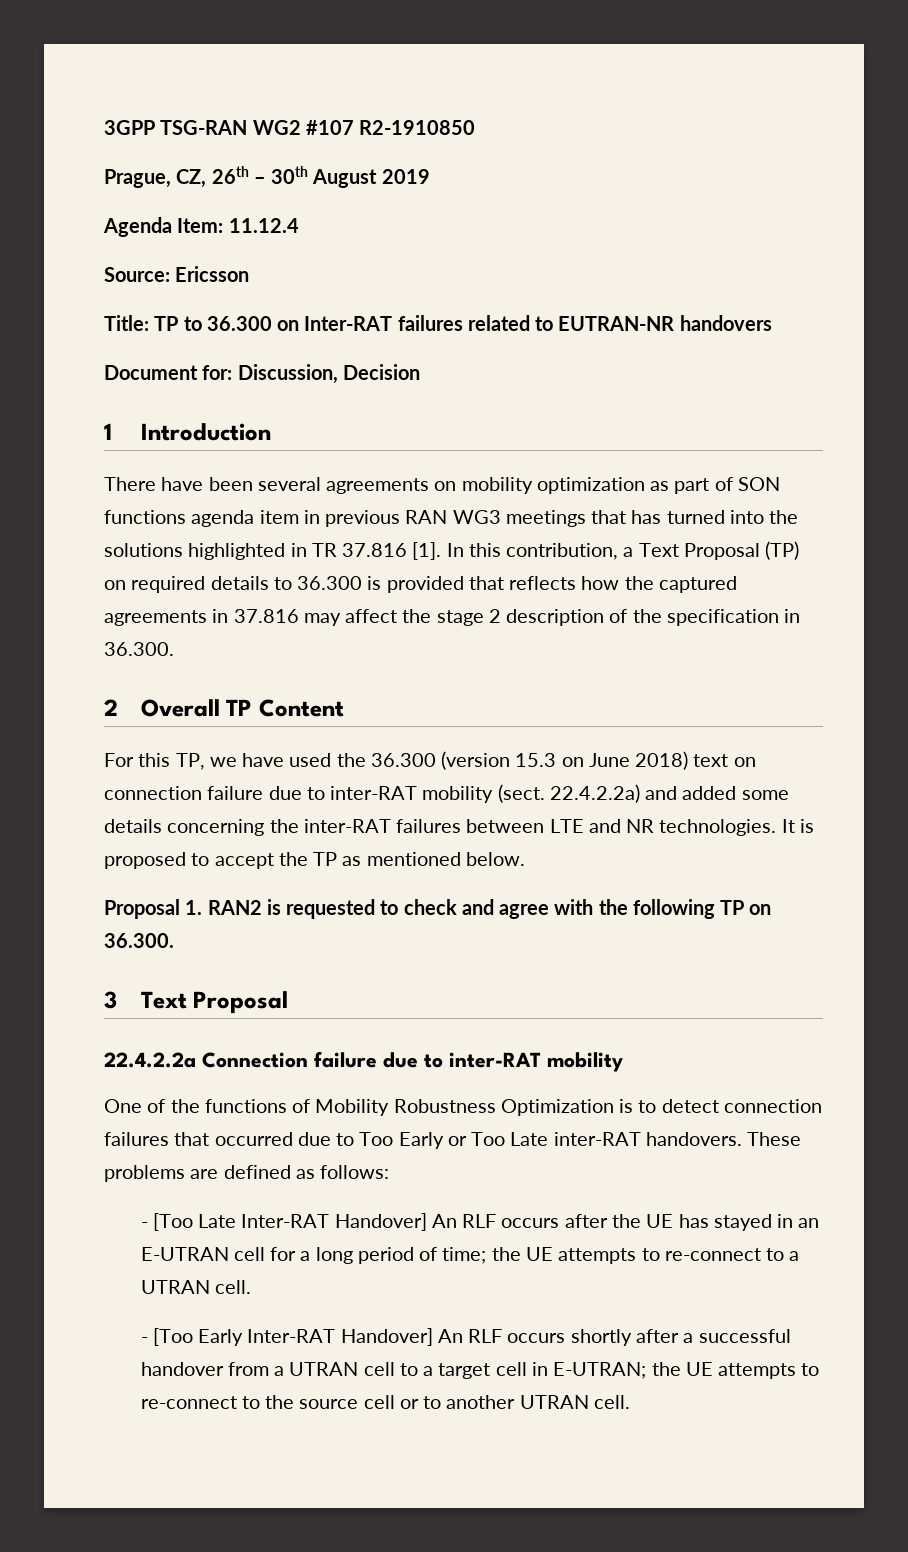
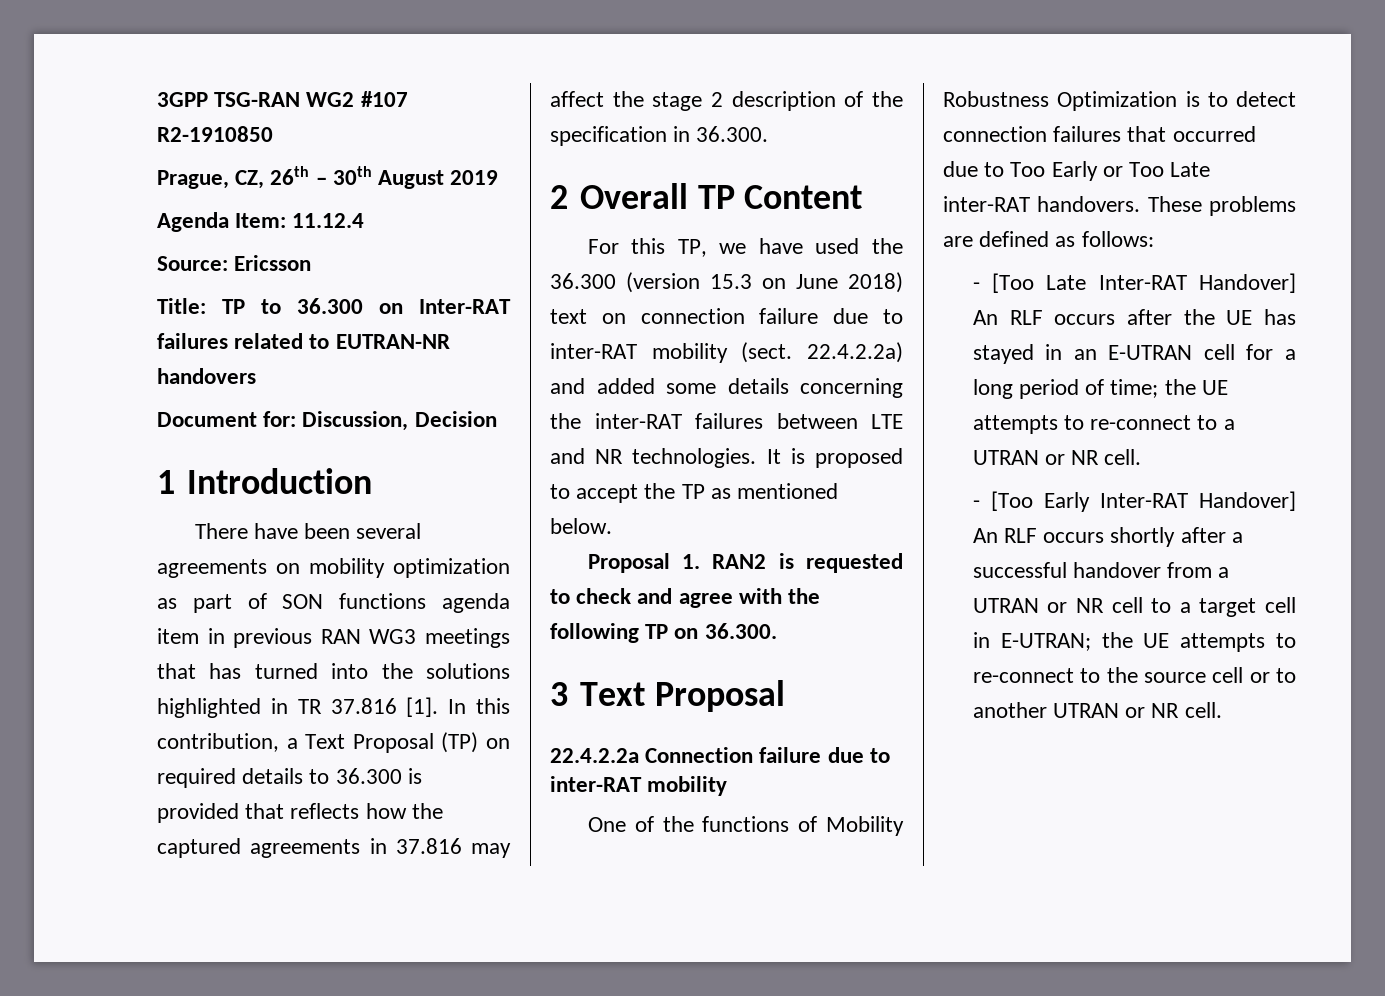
(210, 1287) none -> [1045,450,1100,465] or NR
(359, 1369) none -> [1047,598,1105,613] or NR
(589, 1402) none -> [1125,703,1180,718] or NR

